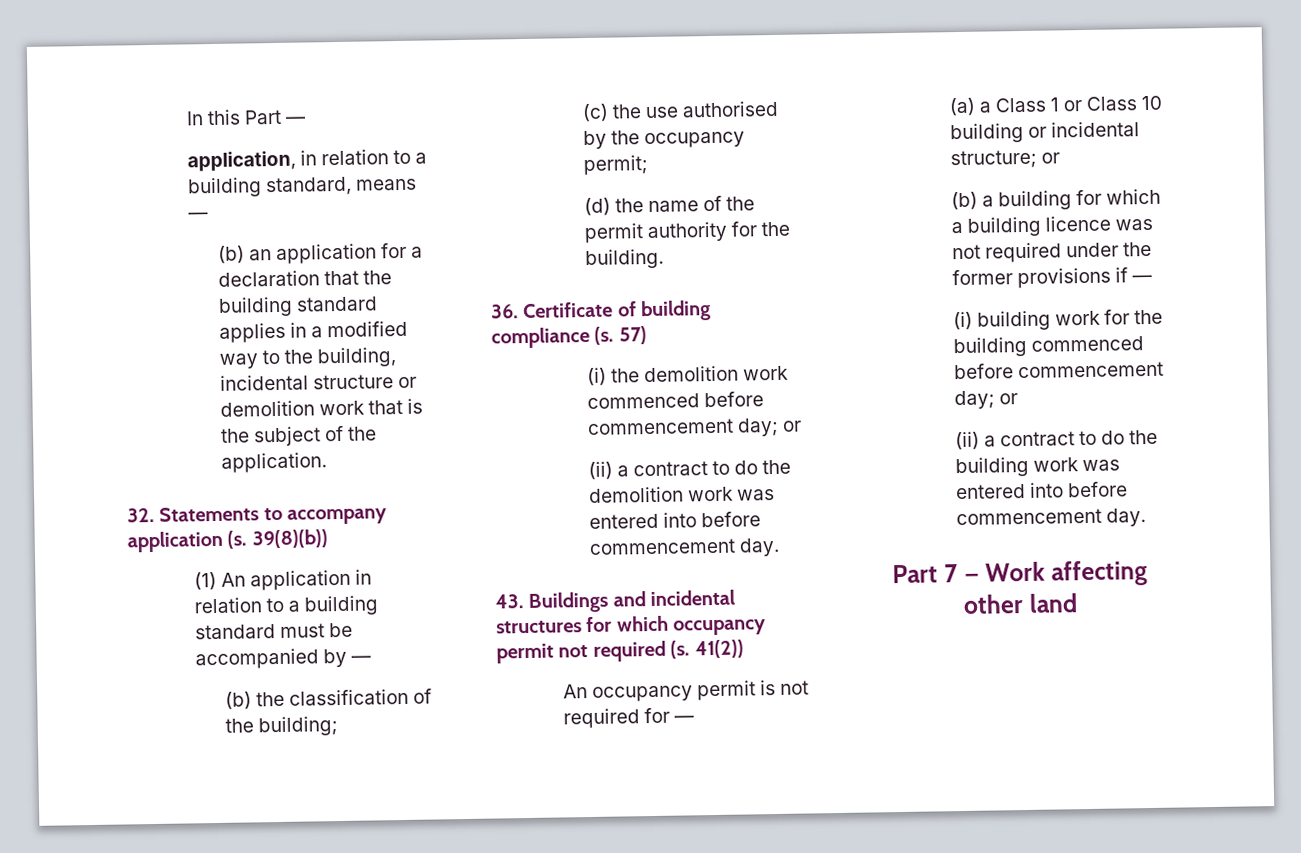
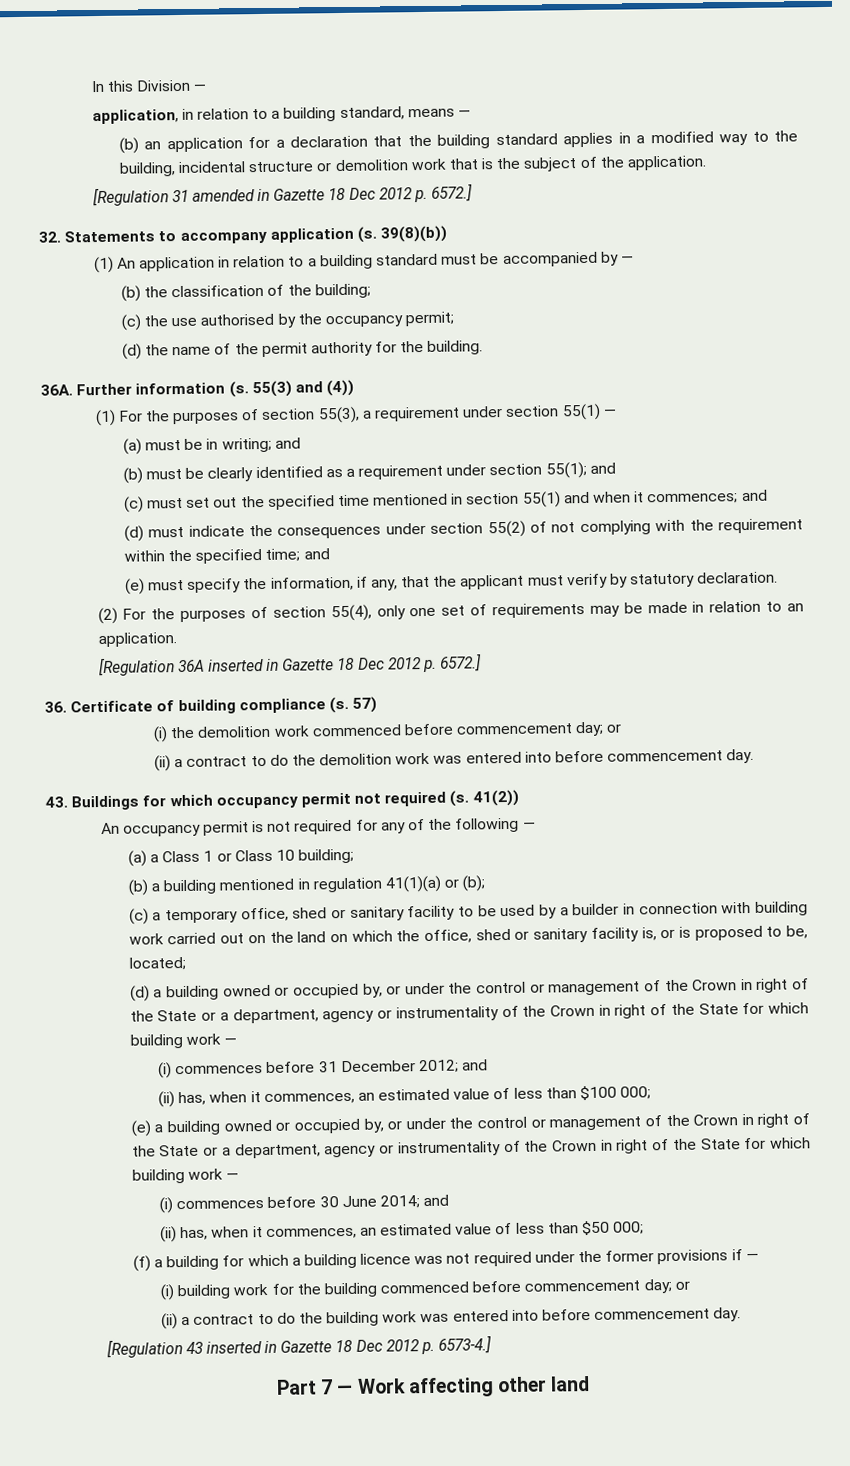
[243,109,282,125] Part -> [135,79,191,92] Division
(327, 462) none -> [92,183,474,207] // [Regulation 31 amended in Gazette 18 Dec 2012 p. 6572.]
(664, 259) none -> [40,379,355,398] [94,403,617,427] [122,437,301,455] [122,461,616,484] [123,489,768,513] [123,518,804,542] [123,548,330,564] [124,571,779,595] [97,600,805,625] [97,632,177,648] [98,653,483,677] // 36A. Further information (s. 55(3) and (4)) // (1) For the purposes of section 55(3), a requirement under section 55(1) — // (a) must be in writing; and // (b) must be clearly identified as a requirement under section 55(1); and // (c) must set out the specified time mentioned in section 55(1) and when it commences; and // (d) must indicate the consequences under section 55(2) of not complying with the requirement within the specified time; and // (e) must specify the information, if any, that the applicant must verify by statutory declaration. // (2) For the purposes of section 55(4), only one set of requirements may be made in relation to an application. // [Regulation 36A inserted in Gazette 18 Dec 2012 p. 6572.]
[612,589,736,607] [496,620,582,634] and incidental structures -> (140, 803) none
(670, 715) none -> [380,817,520,834] any of the following
[949,121,1140,144] [949,149,1060,170] [950,191,978,211] building or incidental structure; or // (b) -> [298,848,355,864] [127,875,486,896] [128,901,809,925] [128,925,809,945] [128,956,186,971] [129,978,809,1002] [129,1002,809,1024] [129,1033,238,1049] [158,1059,489,1079] [158,1085,652,1108] [130,1113,810,1137] [131,1137,811,1159] [131,1168,240,1184] [159,1194,450,1214] [160,1220,645,1243] [132,1255,151,1272] building; // (b) a building mentioned in regulation 41(1)(a) or (b); // (c) a temporary office, shed or sanitary facility to be used by a builder in connection with building work carried out on the land on which the office, shed or sanitary facility is, or is proposed to be, located; // (d) a building owned or occupied by, or under the control or management of the Crown in right of the State or a department, agency or instrumentality of the Crown in right of the State for which building work — // (i) commences before 31 December 2012; and // (ii) has, when it commences, an estimated value of less than $100 000; // (e) a building owned or occupied by, or under the control or management of the Crown in right of the State or a department, agency or instrumentality of the Crown in right of the State for which building work — // (i) commences before 30 June 2014; and // (ii) has, when it commences, an estimated value of less than $50 000; // (f)
(1146, 517) none -> [106,1335,493,1358] // [Regulation 43 inserted in Gazette 18 Dec 2012 p. 6573-4.]

